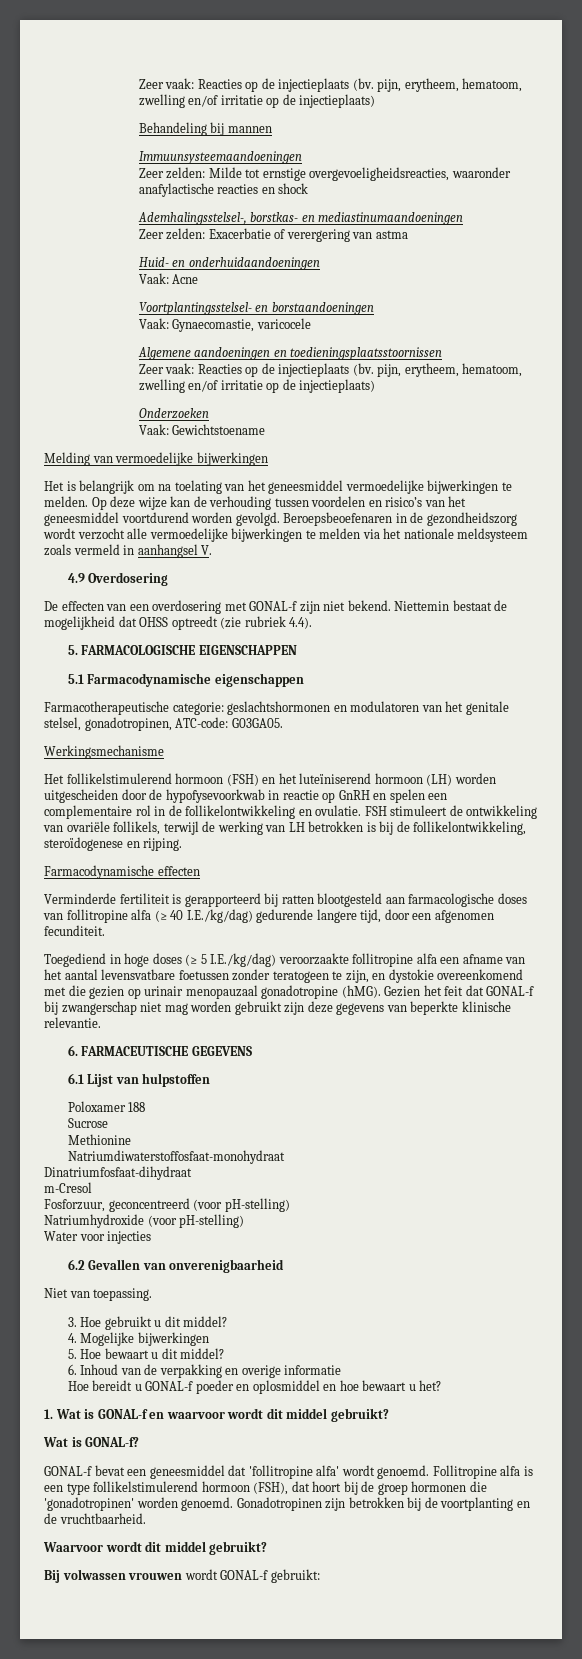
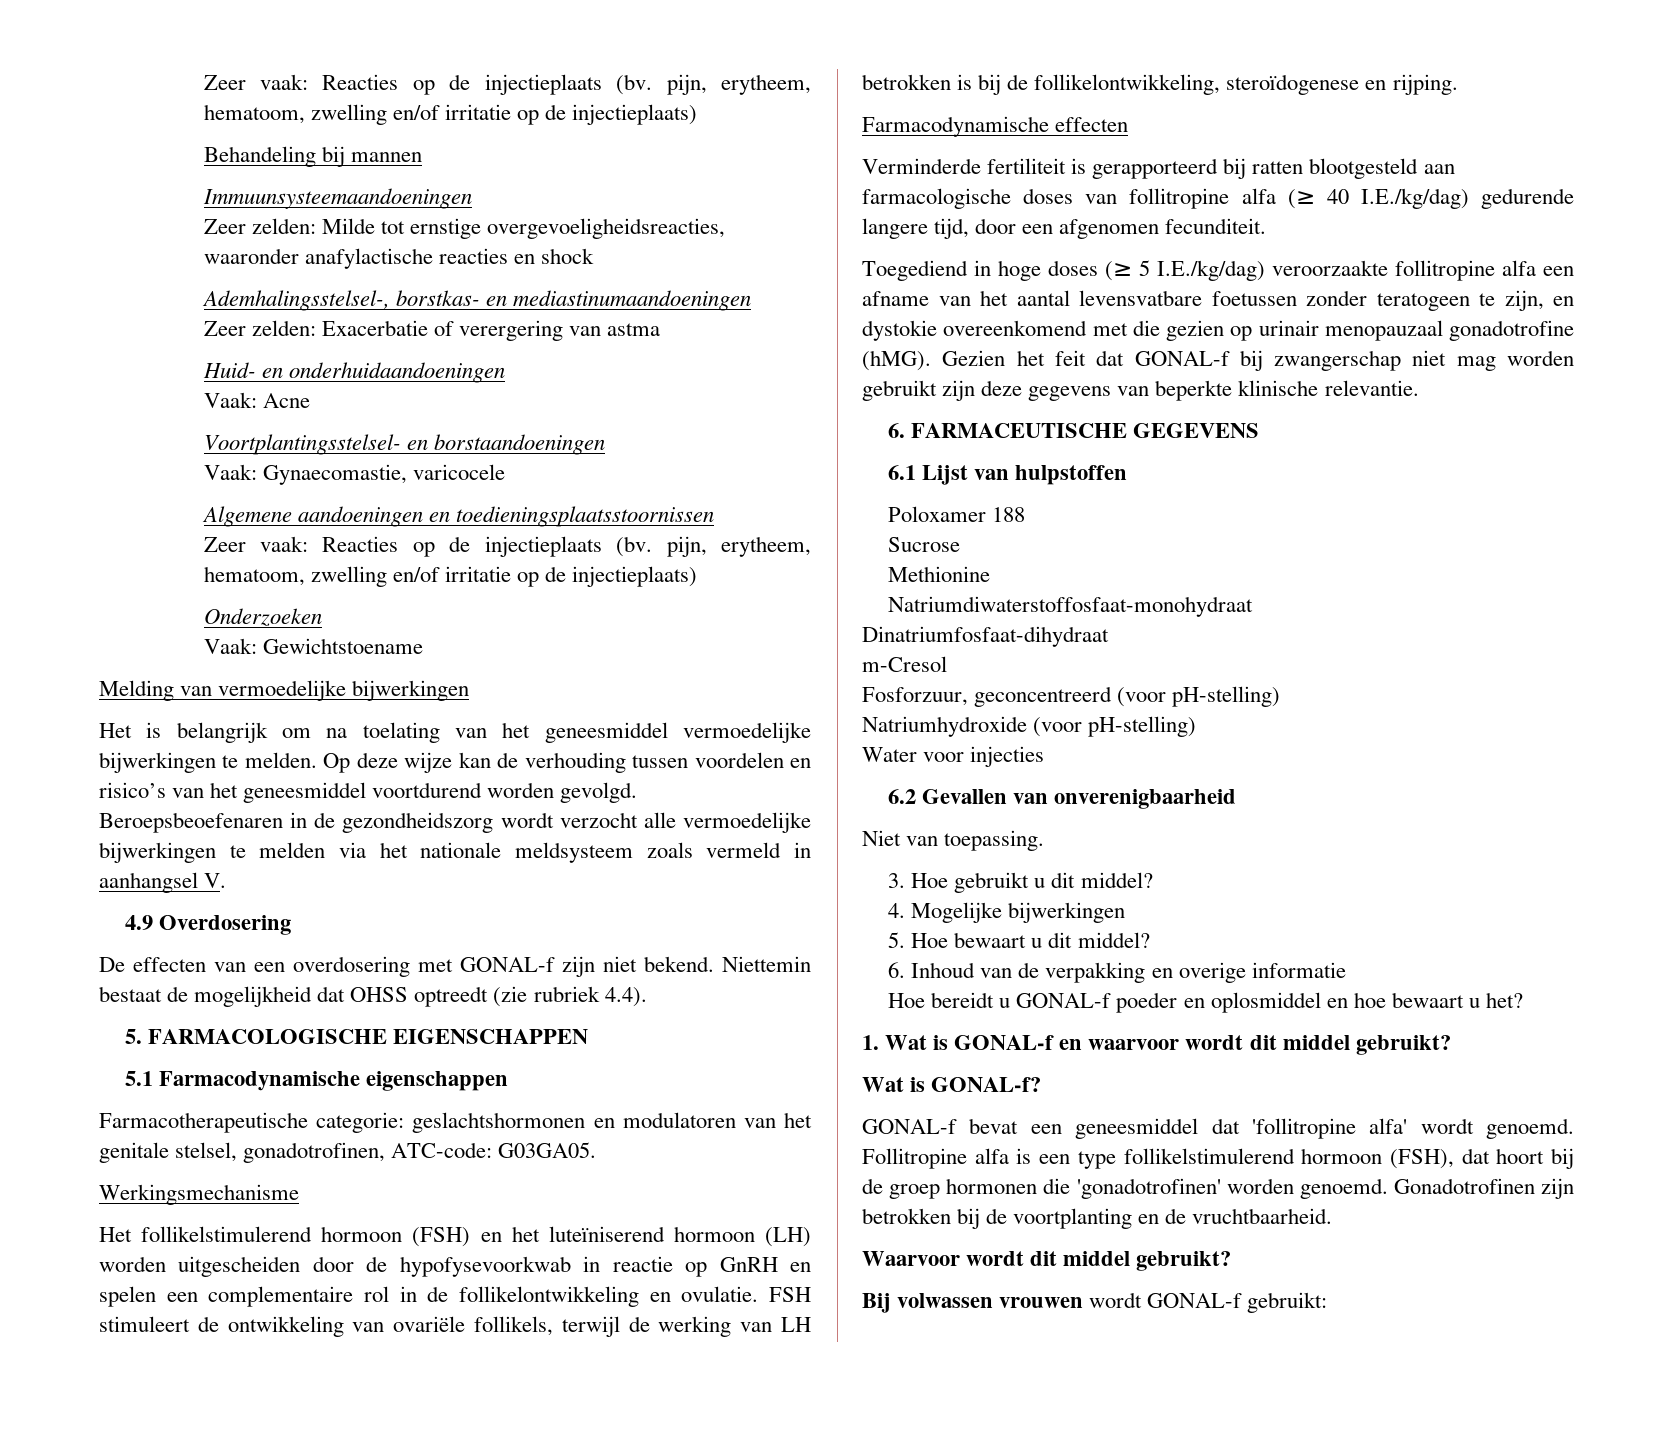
[84,717,172,731] gonadotropinen, -> [243,1142,386,1163] gonadotrofinen,
[261,985,339,999] gonadotropine -> [1449,320,1574,341] gonadotrofine
[44,1497,134,1511] 'gonadotropinen' -> [1076,1178,1221,1199] 'gonadotrofinen'
[236,1497,322,1511] Gonadotropinen -> [1393,1178,1535,1194] Gonadotrofinen

